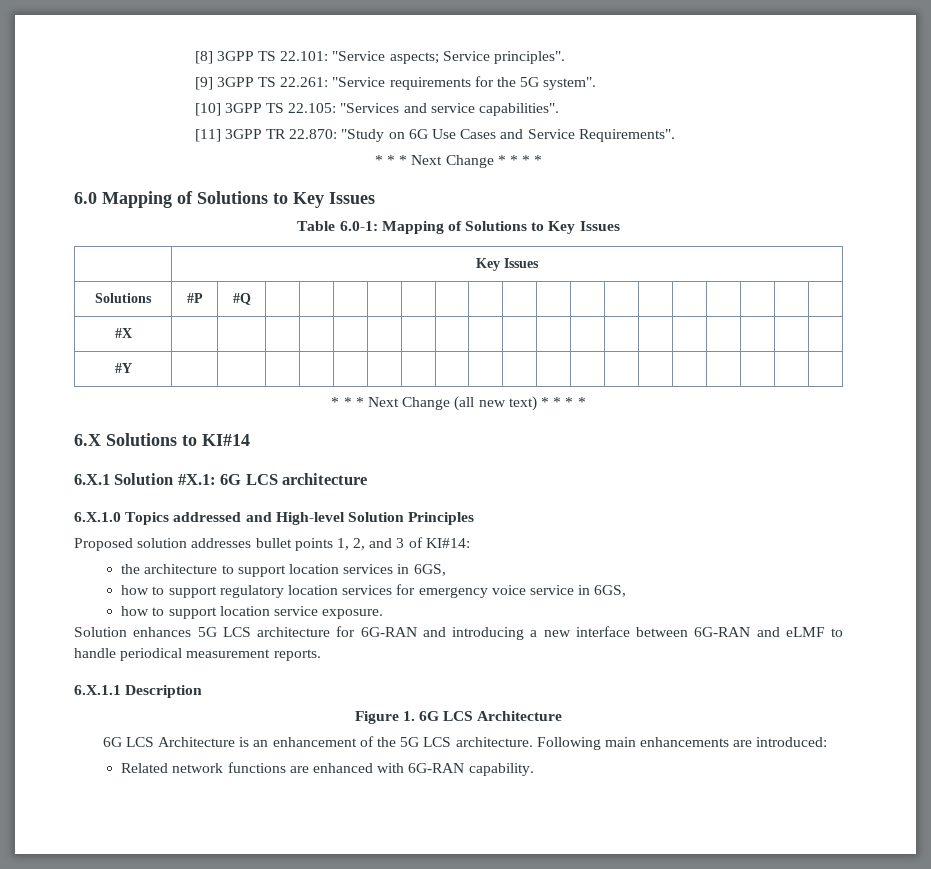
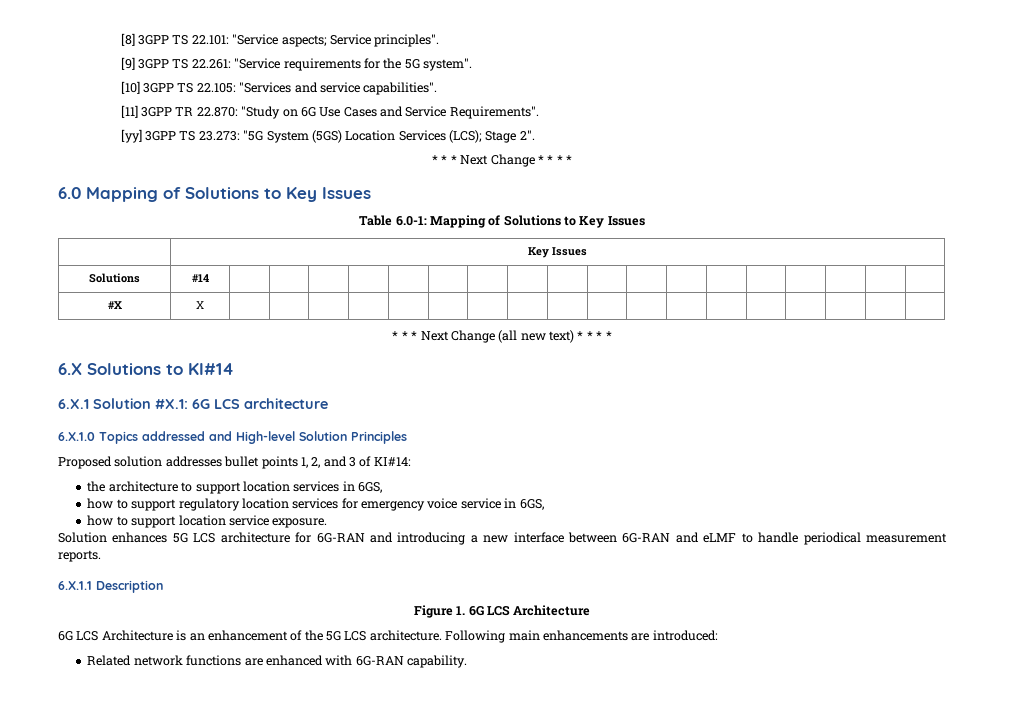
(675, 135) none -> [120,129,535,143] // [yy] 3GPP TS 23.273: "5G System (5GS) Location Services (LCS); Stage 2".
[186,293,203,303] [232,293,251,305] #P | #Q -> [191,274,209,282] #14 |
[114,363,132,373] | | | | | | | | | | | | | | | | | | // #Y | -> [196,301,204,309] X

